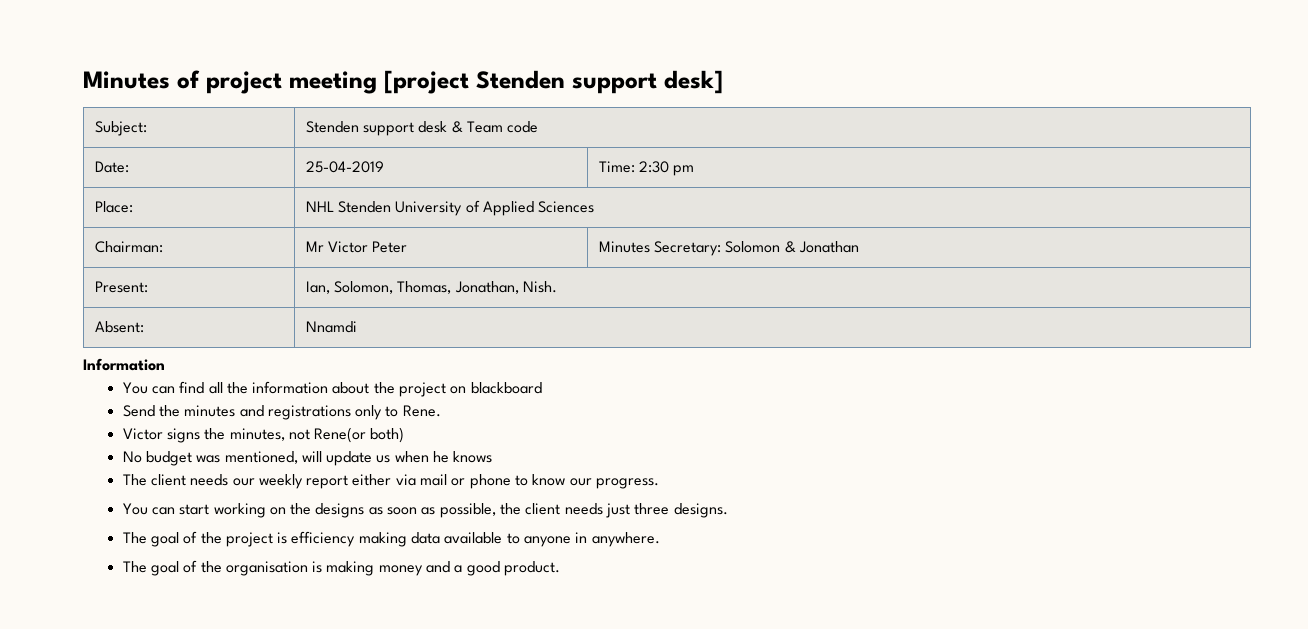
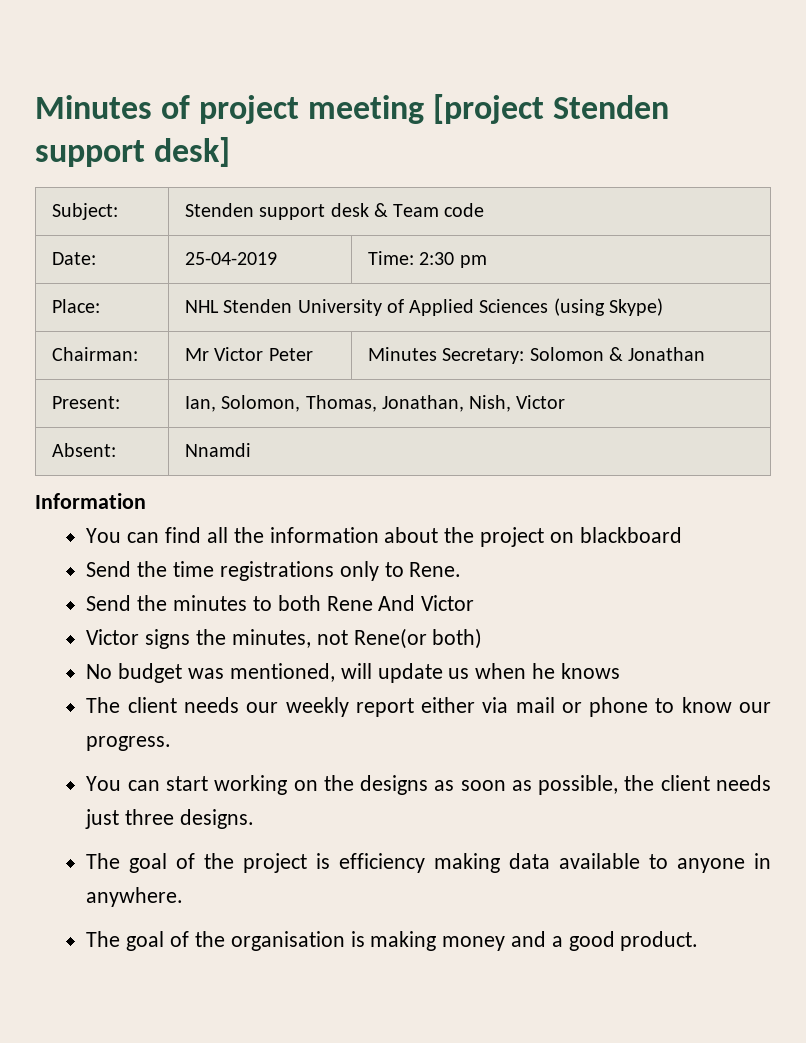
(595, 207) none -> [553,298,663,316] (using Skype)
[523,281,558,293] Nish. -> [469,395,566,412] Nish, Victor
[184,405,264,417] minutes and -> [173,561,215,577] time
(441, 411) none -> [86,595,475,611] // Send the minutes to both Rene And Victor

